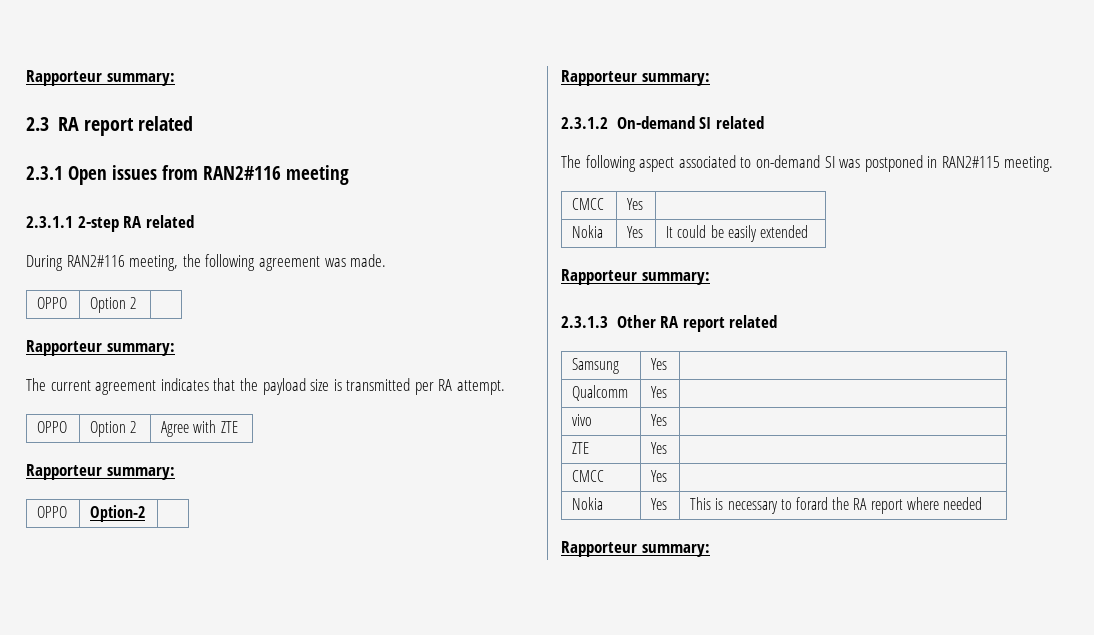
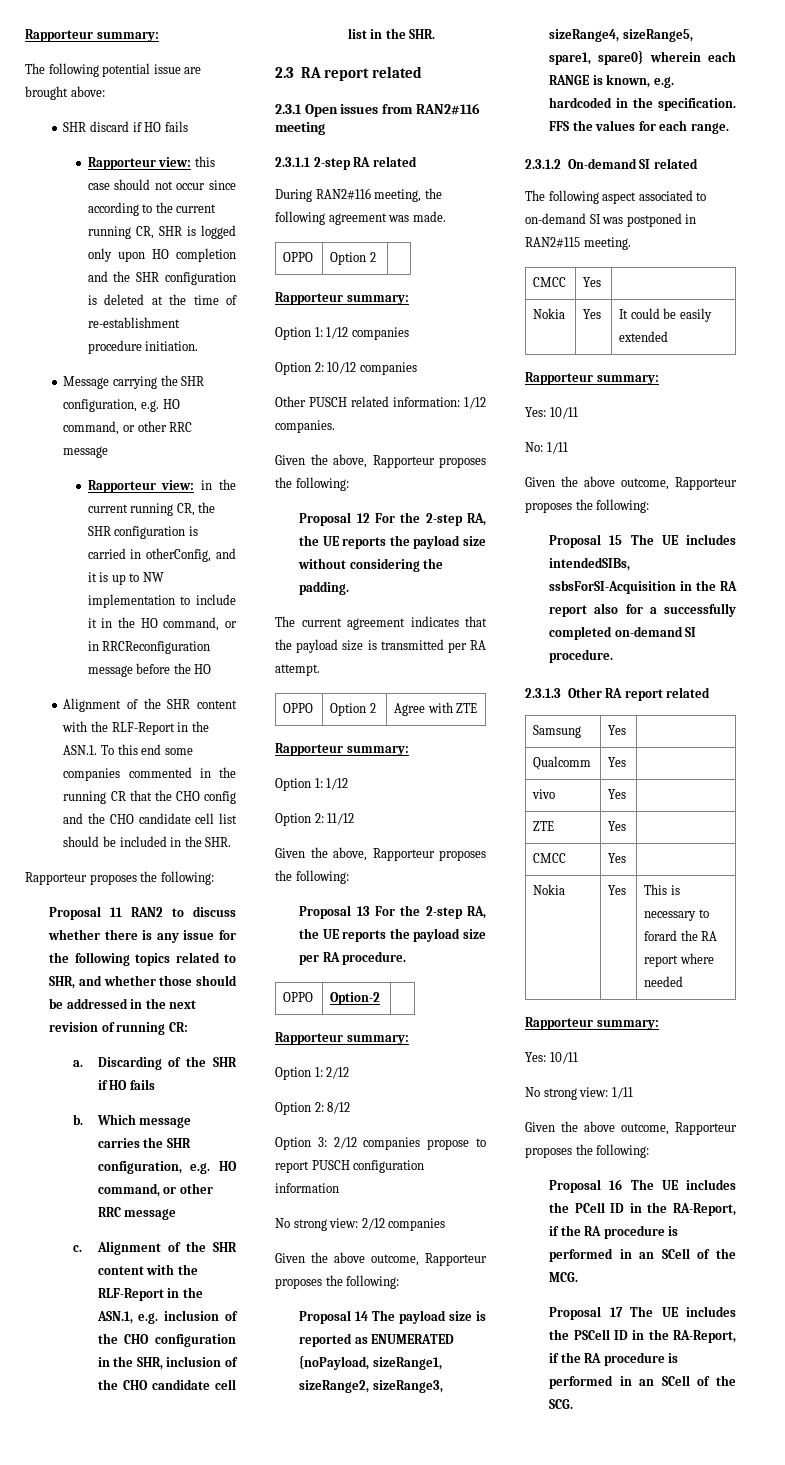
[26,70,175,86] Rapporteur summary: -> [25,29,159,42] [25,63,202,77] [25,86,105,100] [63,121,188,132] [87,156,215,170] [87,179,237,190] [87,202,217,216] [87,225,237,239] [87,248,236,262] [87,271,236,285] [87,294,237,305] [87,317,180,328] [87,340,199,354] [63,375,205,389] [63,399,180,412] [63,421,193,435] [63,446,109,458] [87,479,237,493] [87,502,216,516] [87,526,198,539] [87,548,236,562] [87,572,164,585] [87,594,236,608] [87,617,237,631] [87,641,211,654] [87,663,212,677] [63,698,238,712] [62,721,209,735] [63,744,193,755] [63,767,236,781] [63,790,236,804] [63,813,237,824] [63,836,232,847] [25,871,214,885] [49,906,236,920] [48,929,236,943] [49,952,236,966] [49,975,237,989] [49,998,197,1009] [49,1022,188,1035] [73,1056,238,1070] [97,1079,155,1090] [73,1114,192,1128] [97,1137,191,1148] [97,1161,237,1174] [97,1183,213,1197] [97,1207,177,1220] [73,1241,237,1255] [97,1264,198,1275] [97,1287,203,1301] [96,1310,238,1324] [97,1333,236,1347] [97,1356,239,1370] [97,1379,236,1390] [347,28,436,39] Rapporteur summary: // The following potential issue are brought above: // SHR discard if HO fails // Rapporteur view: this case should not occur since according to the current running CR, SHR is logged only upon HO completion and the SHR configuration is deleted at the time of re-establishment procedure initiation. // Message carrying the SHR configuration, e.g. HO command, or other RRC message // Rapporteur view: in the current running CR, the SHR configuration is carried in otherConfig, and it is up to NW implementation to include it in the HO command, or in RRCReconfiguration message before the HO // Alignment of the SHR content with the RLF-Report in the ASN.1. To this end some companies commented in the running CR that the CHO config and the CHO candidate cell list should be included in the SHR. // Rapporteur proposes the following: // Proposal 11 RAN2 to discuss whether there is any issue for the following topics related to SHR, and whether those should be addressed in the next revision of running CR: // a. Discarding of the SHR if HO fails // b. Which message carries the SHR configuration, e.g. HO command, or other RRC message // c. Alignment of the SHR content with the RLF-Report in the ASN.1, e.g. inclusion of the CHO configuration in the SHR, inclusion of the CHO candidate cell list in the SHR.
(175, 349) none -> [275,327,409,340] [275,362,417,375] [275,396,486,409] [275,420,335,433] [275,454,486,468] [275,477,349,491] [299,512,486,526] [299,535,486,549] [298,558,444,572] [299,581,350,595] // Option 1: 1/12 companies // Option 2: 10/12 companies // Other PUSCH related information: 1/12 companies. // Given the above, Rapporteur proposes the following: // Proposal 12 For the 2-step RA, the UE reports the payload size without considering the padding.
[37,506,68,518] [90,505,146,522] [561,70,710,86] // OPPO | Option-2 | // Rapporteur summary: -> [275,778,349,791] [275,813,355,826] [275,847,486,861] [275,870,349,884] [299,905,486,919] [299,928,486,942] [299,951,407,965] [283,992,314,1002] [330,992,381,1005] [275,1032,409,1045] [275,1067,350,1080] [275,1102,351,1115] [275,1137,486,1150] [275,1160,425,1173] [275,1183,339,1193] [275,1218,446,1231] [275,1252,487,1266] [275,1275,400,1289] [299,1310,486,1324] [299,1333,455,1347] [299,1355,442,1370] [299,1380,443,1393] [549,29,693,42] [549,50,736,65] [549,74,674,88] [549,97,736,111] [549,120,729,134] // Option 1: 1/12 // Option 2: 11/12 // Given the above, Rapporteur proposes the following: // Proposal 13 For the 2-step RA, the UE reports the payload size per RA procedure. // OPPO | Option-2 | // Rapporteur summary: // Option 1: 2/12 // Option 2: 8/12 // Option 3: 2/12 companies propose to report PUSCH configuration information // No strong view: 2/12 companies // Given the above outcome, Rapporteur proposes the following: // Proposal 14 The payload size is reported as ENUMERATED {noPayload, sizeRange1, sizeRange2, sizeRange3, sizeRange4, sizeRange5, spare1, spare0} wherein each RANGE is known, e.g. hardcoded in the specification. FFS the values for each range.
(710, 278) none -> [525,407,578,419] [525,442,568,454] [525,476,737,490] [525,499,650,513] [549,534,736,548] [549,557,631,571] [549,580,737,594] [549,603,736,617] [549,626,697,640] [549,649,614,663] // Yes: 10/11 // No: 1/11 // Given the above outcome, Rapporteur proposes the following: // Proposal 15 The UE includes intendedSIBs, ssbsForSI-Acquisition in the RA report also for a successfully completed on-demand SI procedure.
(710, 550) none -> [525,1052,578,1064] [525,1087,633,1100] [525,1121,737,1135] [525,1144,650,1158] [549,1179,736,1193] [549,1202,736,1216] [549,1225,679,1239] [549,1248,736,1262] [549,1272,579,1282] [549,1306,736,1320] [549,1329,736,1343] [549,1352,679,1366] [549,1375,736,1389] [549,1399,574,1409] // Yes: 10/11 // No strong view: 1/11 // Given the above outcome, Rapporteur proposes the following: // Proposal 16 The UE includes the PCell ID in the RA-Report, if the RA procedure is performed in an SCell of the MCG. // Proposal 17 The UE includes the PSCell ID in the RA-Report, if the RA procedure is performed in an SCell of the SCG.

